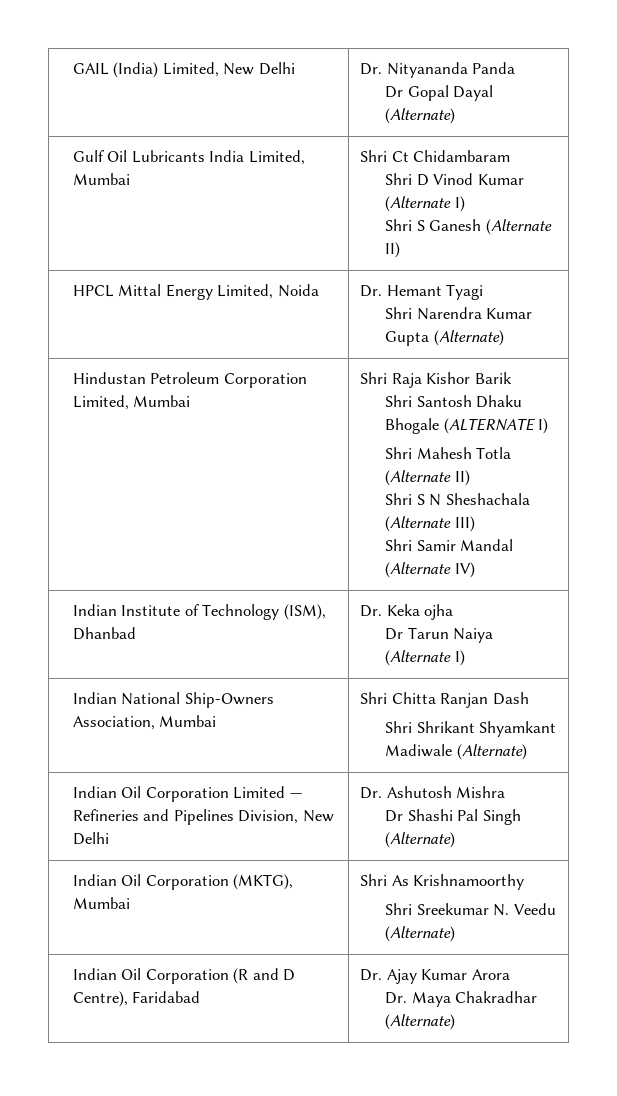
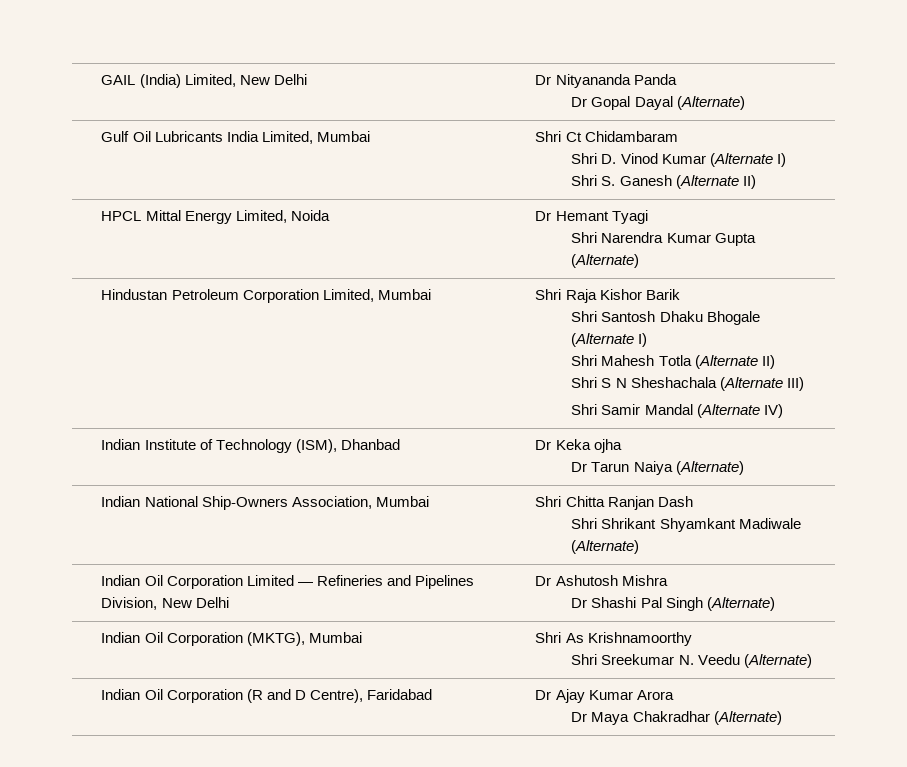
[360,63,383,75] Dr. -> [535,75,552,85] Dr
[416,174,429,186] D -> [601,154,617,164] D.
[416,220,425,231] S -> [601,176,616,186] S.
[360,285,383,297] Dr. -> [535,211,552,221] Dr
[443,418,535,434] (ALTERNATE -> [571,333,635,347] (Alternate
[360,605,383,617] Dr. -> [535,440,552,450] Dr
[385,650,465,666] (Alternate I) -> [675,461,744,475] (Alternate)
[360,787,383,799] Dr. -> [535,576,552,586] Dr
[360,969,383,981] Dr. -> [535,690,552,700] Dr
[385,992,408,1004] Dr. -> [571,712,588,722] Dr

